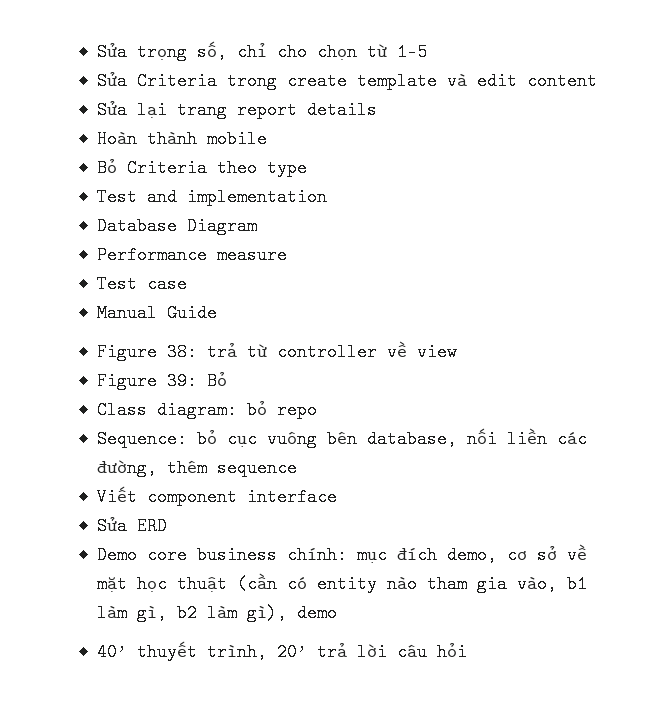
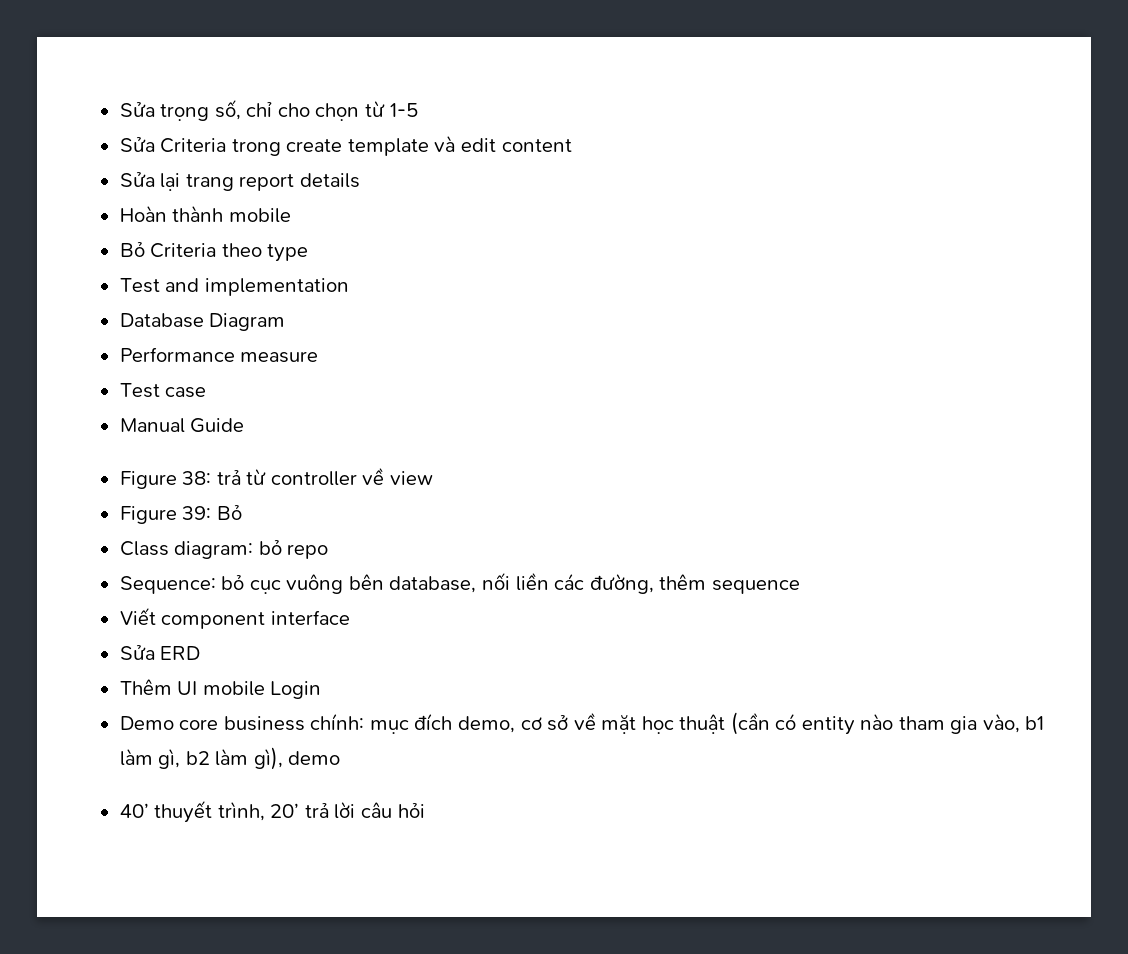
(168, 526) none -> [119,679,322,699] // Thêm UI mobile Login

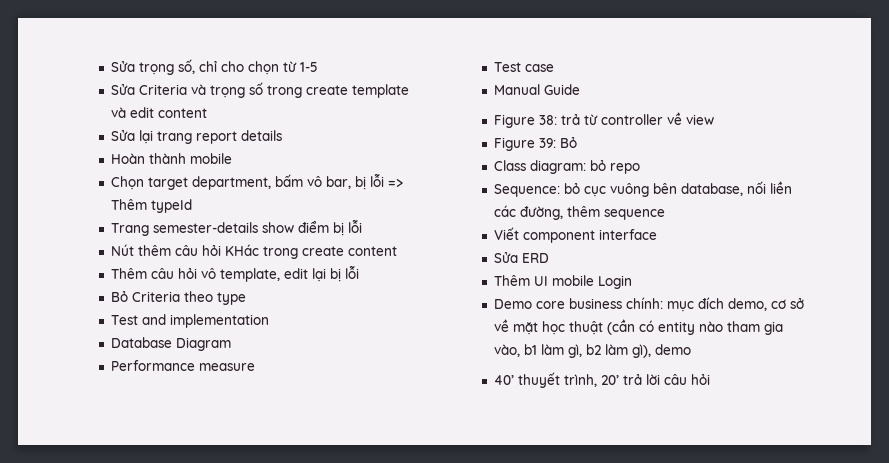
(227, 145) none -> [191,82,264,98] và trọng số
(291, 215) none -> [111,173,404,190] [111,199,193,213] [111,219,363,236] [111,244,398,259] [111,265,360,282] // Chọn target department, bấm vô bar, bị lỗi => Thêm typeId // Trang semester-details show điểm bị lỗi // Nút thêm câu hỏi KHác trong create content // Thêm câu hỏi vô template, edit lại bị lỗi

